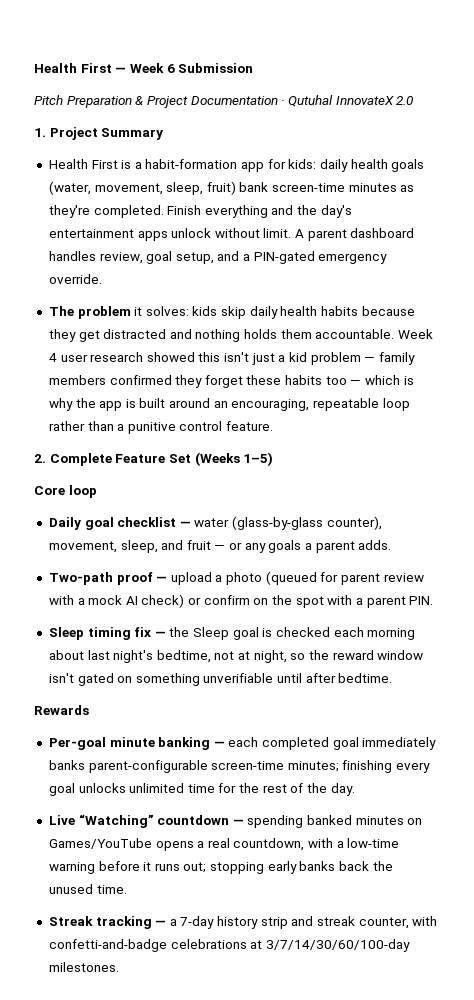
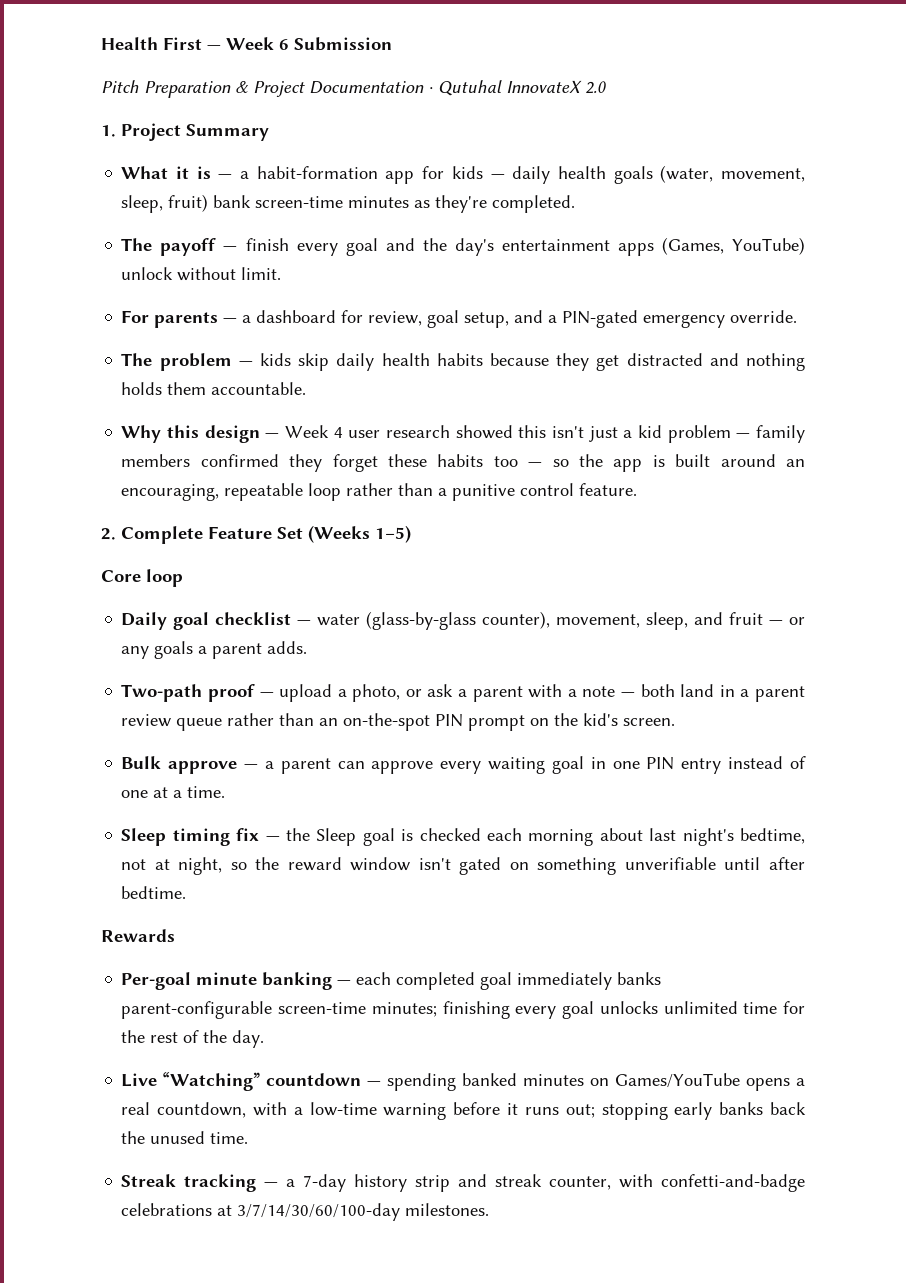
[48,159,132,169] Health First is -> [121,166,233,179] What it is —
[288,159,317,169] kids: -> [451,166,505,179] kids —
[167,205,268,218] Finish everything -> [121,238,378,256] // The payoff — finish every goal
(168, 236) none -> [661,237,805,255] (Games, YouTube)
[295,228,415,241] [48,251,96,261] A parent dashboard handles -> [121,310,364,328] // For parents — a dashboard for
[134,306,189,316] it solves: -> [238,361,253,366] —
(395, 334) none -> [121,425,280,443] // Why this design —
[365,375,414,385] [48,398,73,411] which is why -> [552,459,569,467] so
[226,571,424,585] [48,594,434,608] photo (queued for parent review with a mock AI check) or confirm on the spot with a parent PIN. -> [352,684,805,702] [121,713,676,731] [121,756,806,774] [121,786,226,798] photo, or ask a parent with a note — both land in a parent review queue rather than an on-the-spot PIN prompt on the kid's screen. // Bulk approve — a parent can approve every waiting goal in one PIN entry instead of one at a time.

